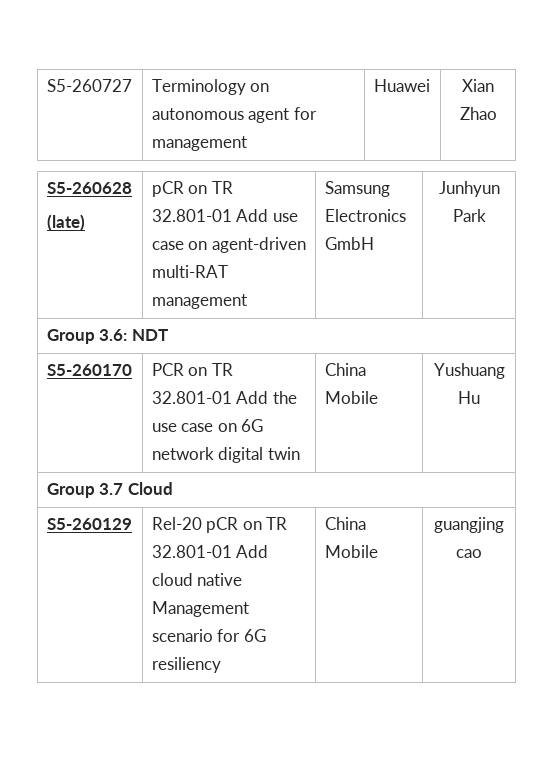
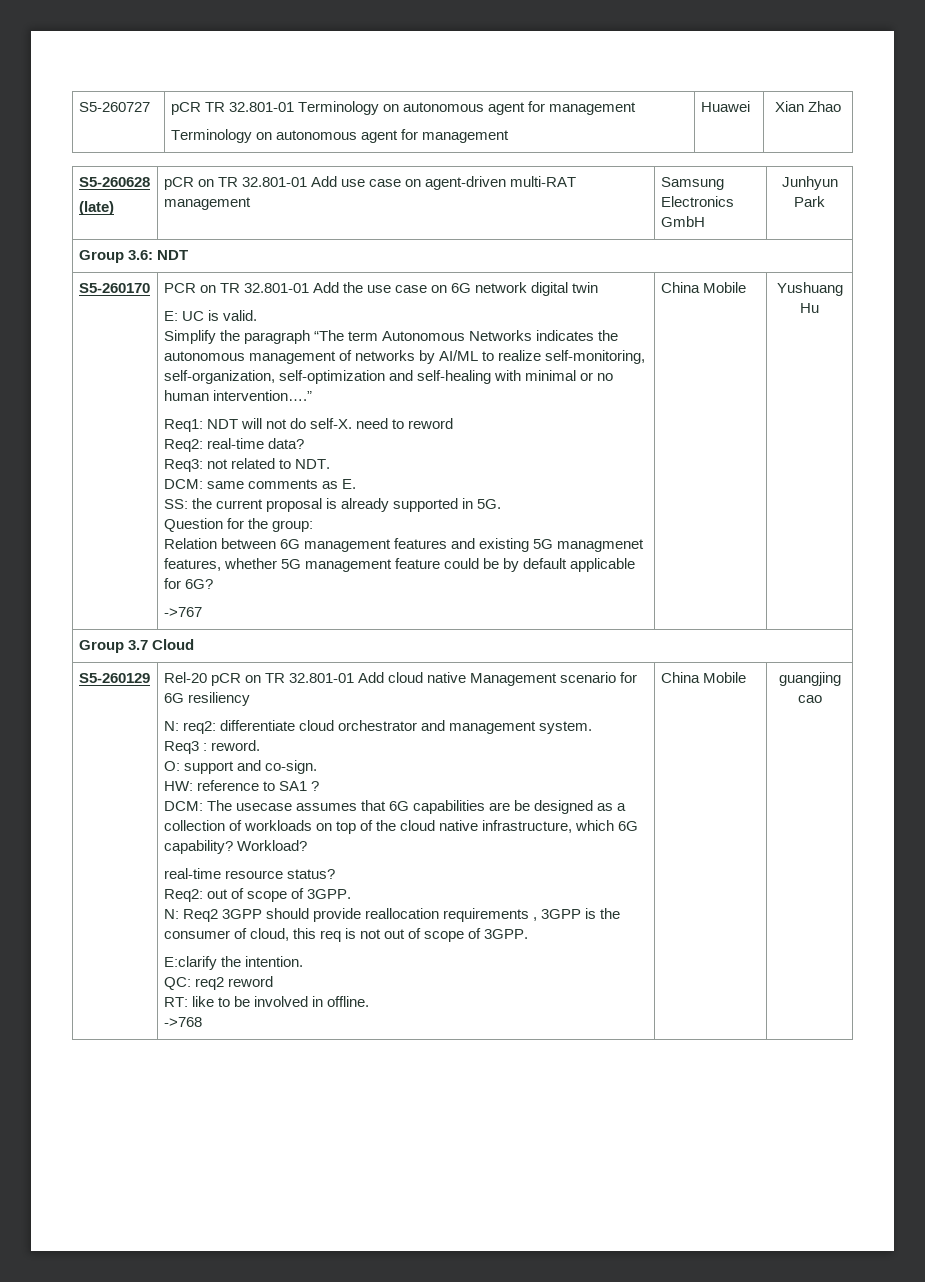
(132, 85) none -> [170,101,637,115] pCR TR 32.801-01 Terminology on autonomous agent for management //
(300, 453) none -> [163,310,257,321] [163,330,619,344] [163,350,646,364] [163,370,613,384] [163,390,312,401] [163,418,454,432] [163,438,304,452] [163,458,330,472] [163,479,356,489] [163,498,502,512] [163,518,313,532] [163,538,645,552] [163,558,636,572] [163,578,213,589] [163,607,202,617] // E: UC is valid. // Simplify the paragraph “The term Autonomous Networks indicates the autonomous management of networks by AI/ML to realize self-monitoring, self-organization, self-optimization and self-healing with minimal or no human intervention….” // Req1: NDT will not do self-X. need to reword // Req2: real-time data? // Req3: not related to NDT. // DCM: same comments as E. // SS: the current proposal is already supported in 5G. // Question for the group: // Relation between 6G management features and existing 5G managmenet features, whether 5G management feature could be by default applicable for 6G? // ->767
(221, 665) none -> [163,720,592,734] [163,740,260,754] [163,760,317,774] [163,780,319,791] [163,800,627,814] [163,820,639,834] [163,840,307,854] [163,868,335,879] [163,888,351,902] [163,908,621,922] [163,928,529,942] [163,956,303,970] [163,976,273,990] [163,996,369,1007] [163,1017,202,1027] // N: req2: differentiate cloud orchestrator and management system. // Req3 : reword. // O: support and co-sign. // HW: reference to SA1 ? // DCM: The usecase assumes that 6G capabilities are be designed as a collection of workloads on top of the cloud native infrastructure, which 6G capability? Workload? // real-time resource status? // Req2: out of scope of 3GPP. // N: Req2 3GPP should provide reallocation requirements , 3GPP is the consumer of cloud, this req is not out of scope of 3GPP. // E:clarify the intention. // QC: req2 reword // RT: like to be involved in offline. // ->768

